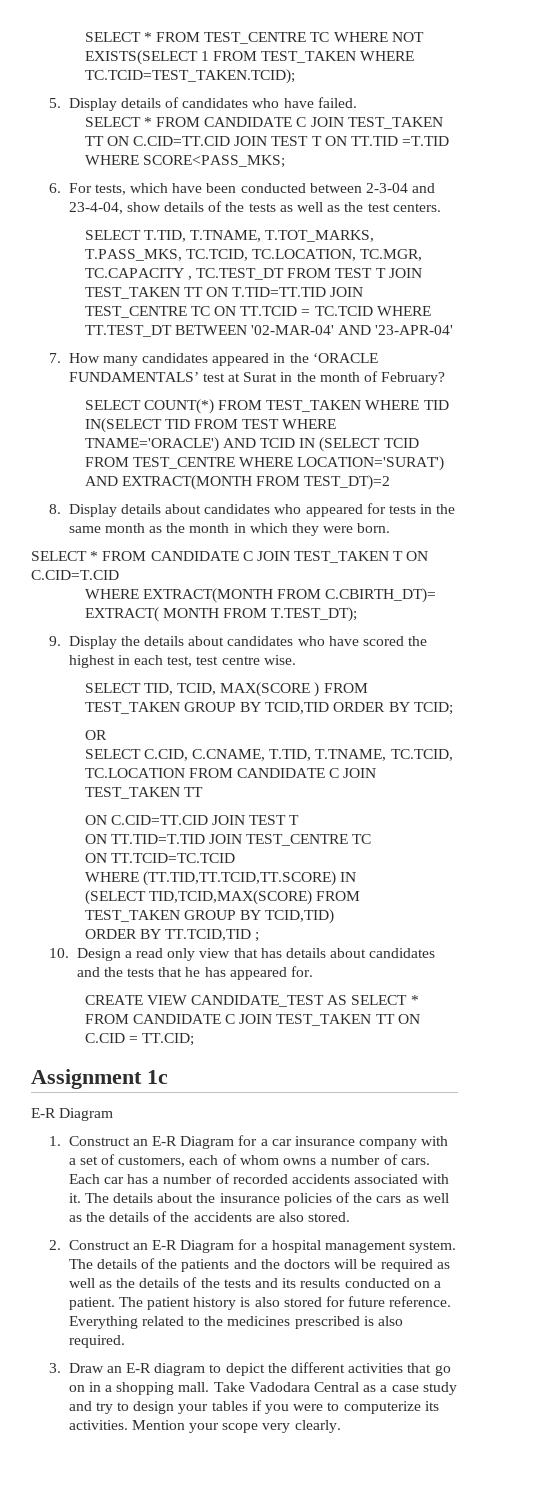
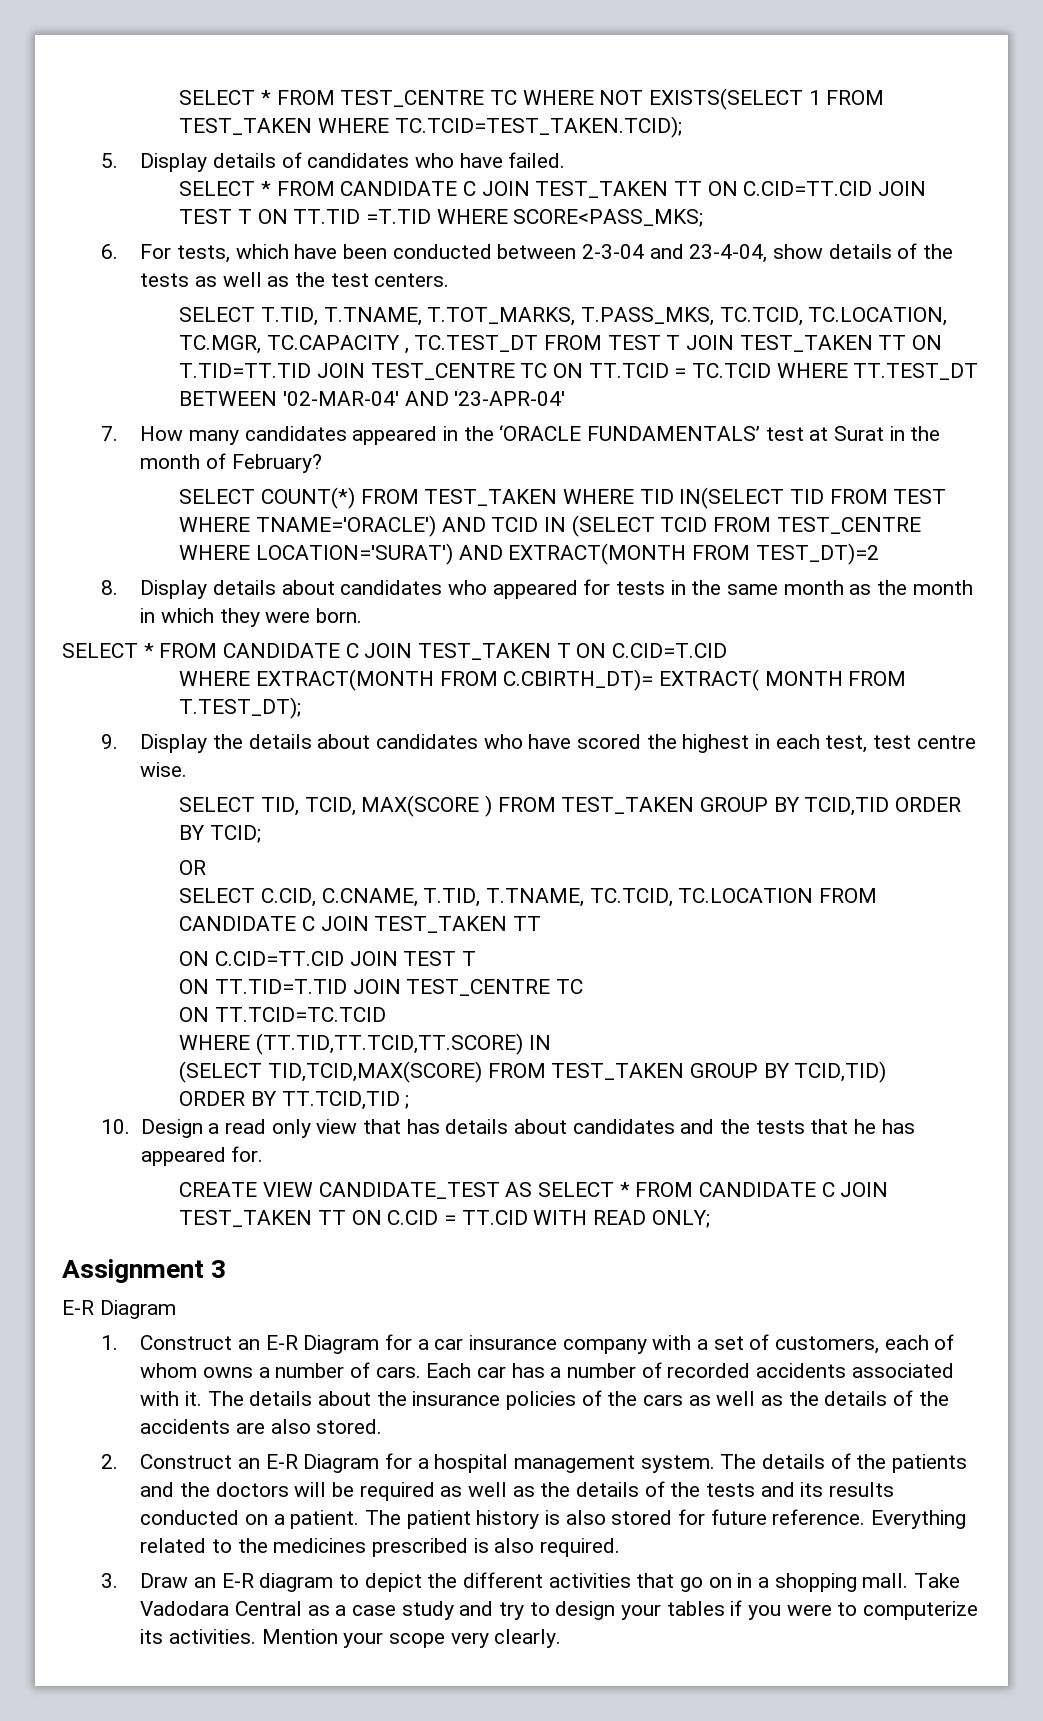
[142,1033,195,1046] TT.CID; -> [461,1210,710,1228] TT.CID WITH READ ONLY;
[147,1070,168,1084] 1c -> [211,1260,227,1278] 3

